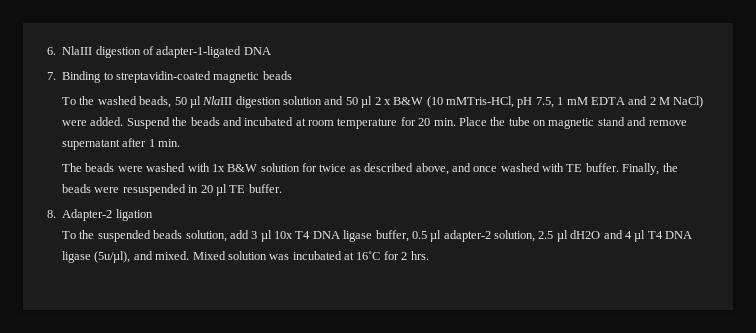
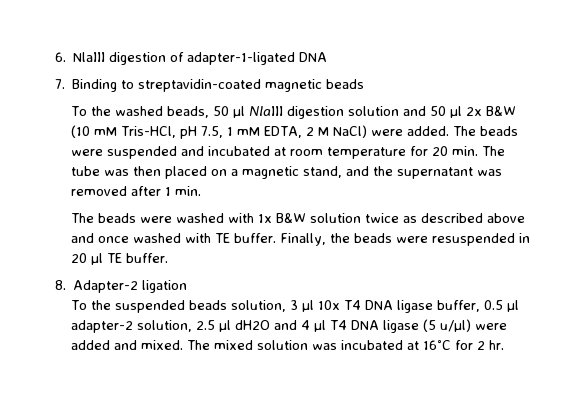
[374,96,515,108] 2 x B&W (10 mMTris-HCl, -> [466,106,517,116] [71,125,177,138] 2x B&W (10 mM Tris-HCl,
[590,96,648,105] EDTA and -> [264,126,303,138] EDTA,
[126,117,220,129] Suspend the beads -> [453,126,519,136] [71,146,178,159] The beads were suspended
[458,117,687,129] [62,139,121,150] Place the tube on magnetic stand and remove supernatant -> [482,146,506,156] [71,166,503,179] [71,186,128,196] The tube was then placed on a magnetic stand, and the supernatant was removed
[302,163,318,172] for -> (362, 218) none
[415,163,449,175] above, -> [487,213,526,223] above
[229,230,249,239] add -> (287, 306) none
[94,251,226,263] (5u/µl), and mixed. Mixed -> [423,319,508,332] [71,340,254,350] (5 u/µl) were added and mixed. The mixed
[410,251,429,260] hrs. -> [489,340,505,350] hr.

